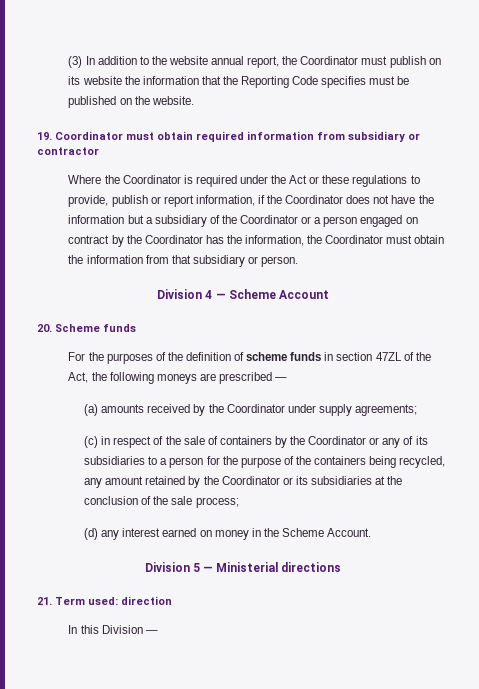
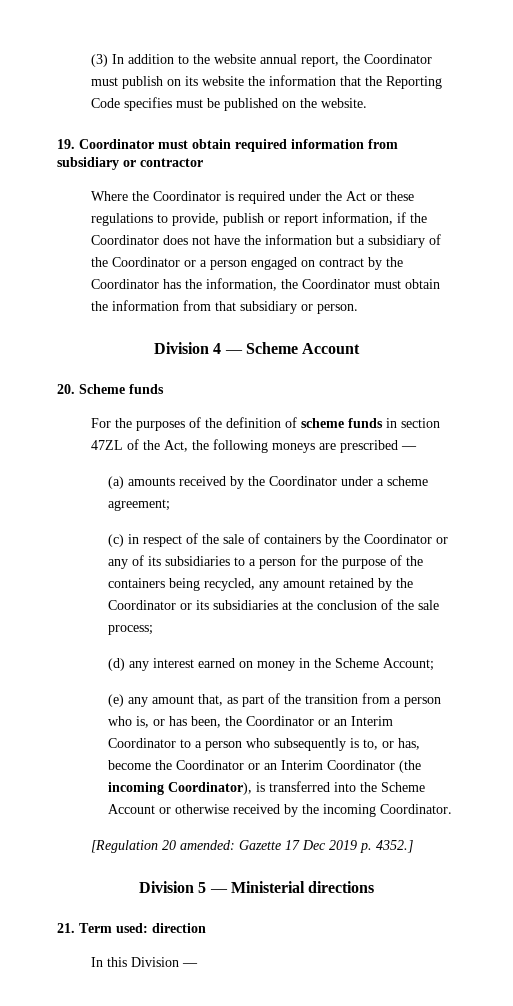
[318,404,417,416] supply agreements; -> [377,476,429,486] [108,499,171,511] a scheme agreement;
[327,528,372,537] Account. -> [383,658,435,671] [108,693,442,707] [108,716,394,728] [108,738,421,751] [108,760,422,773] [108,781,426,795] [108,804,453,817] [91,840,414,853] Account; // (e) any amount that, as part of the transition from a person who is, or has been, the Coordinator or an Interim Coordinator to a person who subsequently is to, or has, become the Coordinator or an Interim Coordinator (the incoming Coordinator), is transferred into the Scheme Account or otherwise received by the incoming Coordinator. // [Regulation 20 amended: Gazette 17 Dec 2019 p. 4352.]

